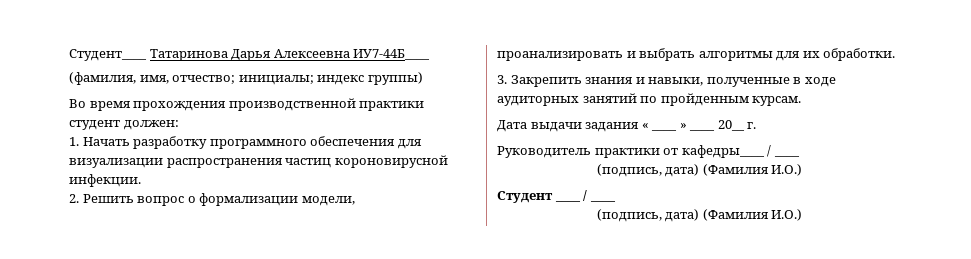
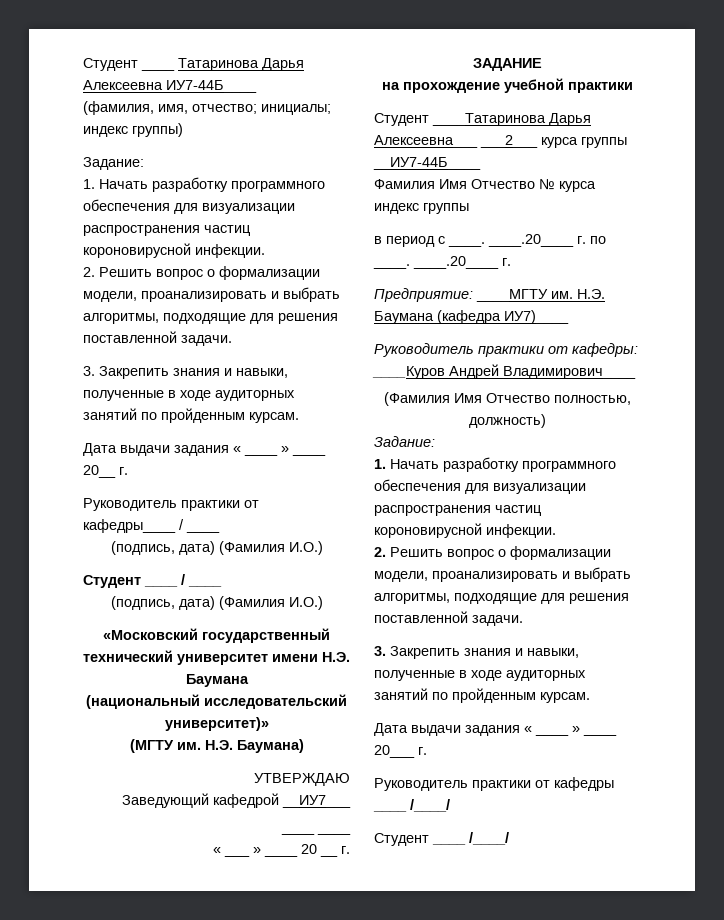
[69,49,147,61] Студент____ -> [83,58,175,71] Студент ____
[69,98,425,111] [69,120,179,130] Во время прохождения производственной практики студент должен: -> [83,157,144,170] Задание:
[698,48,896,61] алгоритмы для их обработки. -> [83,313,338,324] [83,331,232,346] алгоритмы, подходящие для решения поставленной задачи.
(803, 215) none -> [103,628,330,643] [83,650,350,665] [185,674,249,687] [86,694,347,709] [164,717,269,731] [129,739,304,753] [254,773,350,786] [122,793,351,808] [281,832,351,835] [213,847,221,854] [224,854,250,857] [253,847,261,854] [264,854,298,857] [301,844,317,854] [320,854,338,857] [341,846,350,854] [473,58,542,71] [382,78,633,93] [374,113,591,126] [374,135,627,148] [373,157,481,170] [374,179,596,192] [374,203,469,214] [374,234,606,247] [373,256,511,269] [374,288,605,302] [374,310,569,324] [374,343,638,357] [372,364,636,379] [384,392,631,406] [469,414,546,428] [374,436,435,447] [374,457,616,472] [374,479,586,494] [374,505,541,516] [374,523,556,538] [374,546,611,560] [374,567,631,582] [374,593,629,604] [374,611,523,626] [374,646,579,659] [374,670,586,681] [374,688,590,703] [374,723,532,736] [535,733,569,736] [572,726,580,733] [583,733,617,736] [374,745,427,758] [374,777,614,791] [373,799,450,812] [374,832,509,846] // «Московский государственный технический университет имени Н.Э. Баумана // (национальный исследовательский университет)» // (МГТУ им. Н.Э. Баумана) // УТВЕРЖДАЮ // Заведующий кафедрой __ИУ7___ // ____ ____ // « ___ » ____ 20 __ г. // ЗАДАНИЕ // на прохождение учебной практики // Студент ____Татаринова Дарья Алексеевна___ ___2___ курса группы __ИУ7-44Б____ // Фамилия Имя Отчество № курса индекс группы // в период с ____. ____.20____ г. по ____. ____.20____ г. // Предприятие: ____МГТУ им. Н.Э. Баумана (кафедра ИУ7)____ // Руководитель практики от кафедры: ____Куров Андрей Владимирович____ // (Фамилия Имя Отчество полностью, должность) // Задание: // 1. Начать разработку программного обеспечения для визуализации распространения частиц короновирусной инфекции. // 2. Решить вопрос о формализации модели, проанализировать и выбрать алгоритмы, подходящие для решения поставленной задачи. // 3. Закрепить знания и навыки, полученные в ходе аудиторных занятий по пройденным курсам. // Дата выдачи задания « ____ » ____ 20___ г. // Руководитель практики от кафедры ____ /____/ // Студент ____ /____/

